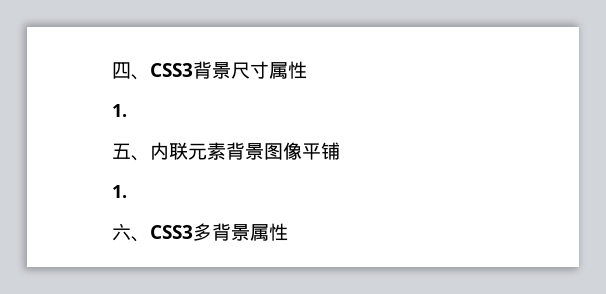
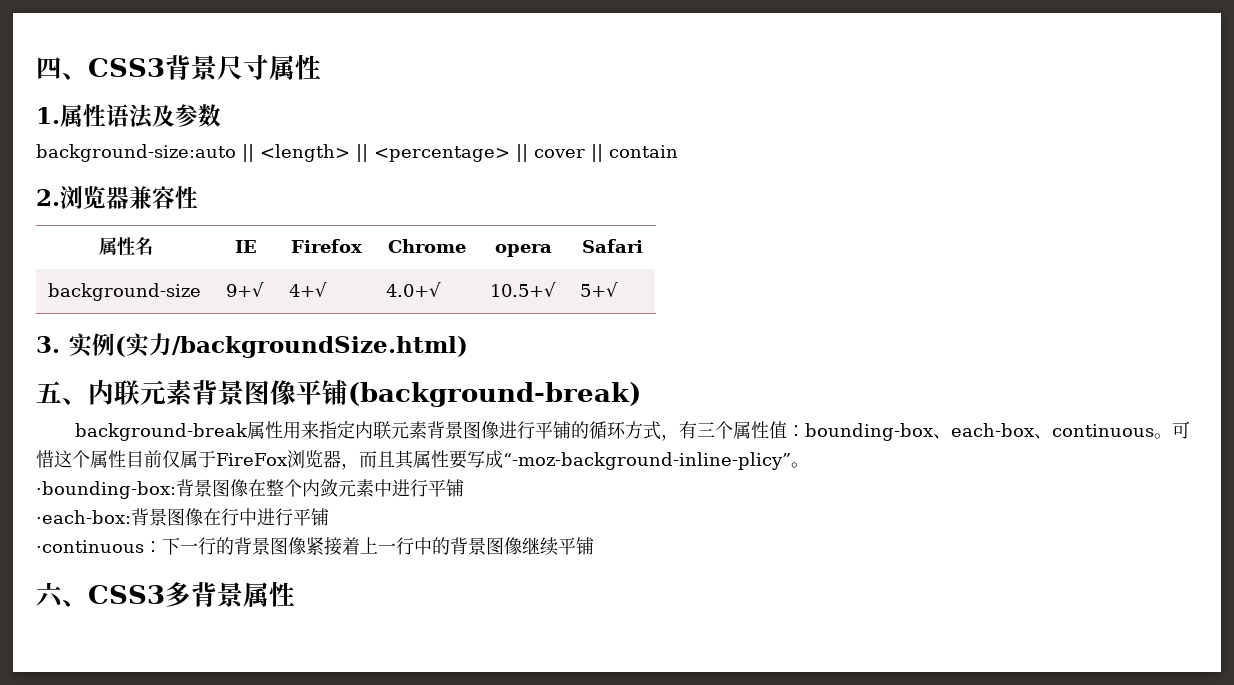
(127, 110) none -> [60,104,221,129] [36,144,678,162] [36,186,198,209] [98,237,153,256] [235,240,257,253] [290,239,362,253] [387,239,466,253] [495,244,552,257] [581,239,643,253] [48,283,202,301] [226,282,265,297] [289,282,328,297] [386,282,442,297] [490,282,557,297] [580,282,619,297] [36,333,468,358] 属性语法及参数 // background-size:auto || <length> || <percentage> || cover || contain // 2.浏览器兼容性 // 属性名 | IE | Firefox | Chrome | opera | Safari // background-size | 9+√ | 4+√ | 4.0+√ | 10.5+√ | 5+√ // 3.实例(实力/backgroundSize.html)
[112,185,127,198] // 1. -> [348,382,641,407] [75,420,1191,441] [36,450,809,470] [36,479,464,499] [36,508,329,526] [36,537,594,556] (background-break) // background-break属性用来指定内联元素背景图像进行平铺的循环方式，有三个属性值：bounding-box、each-box、continuous。可惜这个属性目前仅属于FireFox浏览器，而且其属性要写成“-moz-background-inline-plicy”。 // ·bounding-box:背景图像在整个内敛元素中进行平铺 // ·each-box:背景图像在行中进行平铺 // ·continuous：下一行的背景图像紧接着上一行中的背景图像继续平铺

